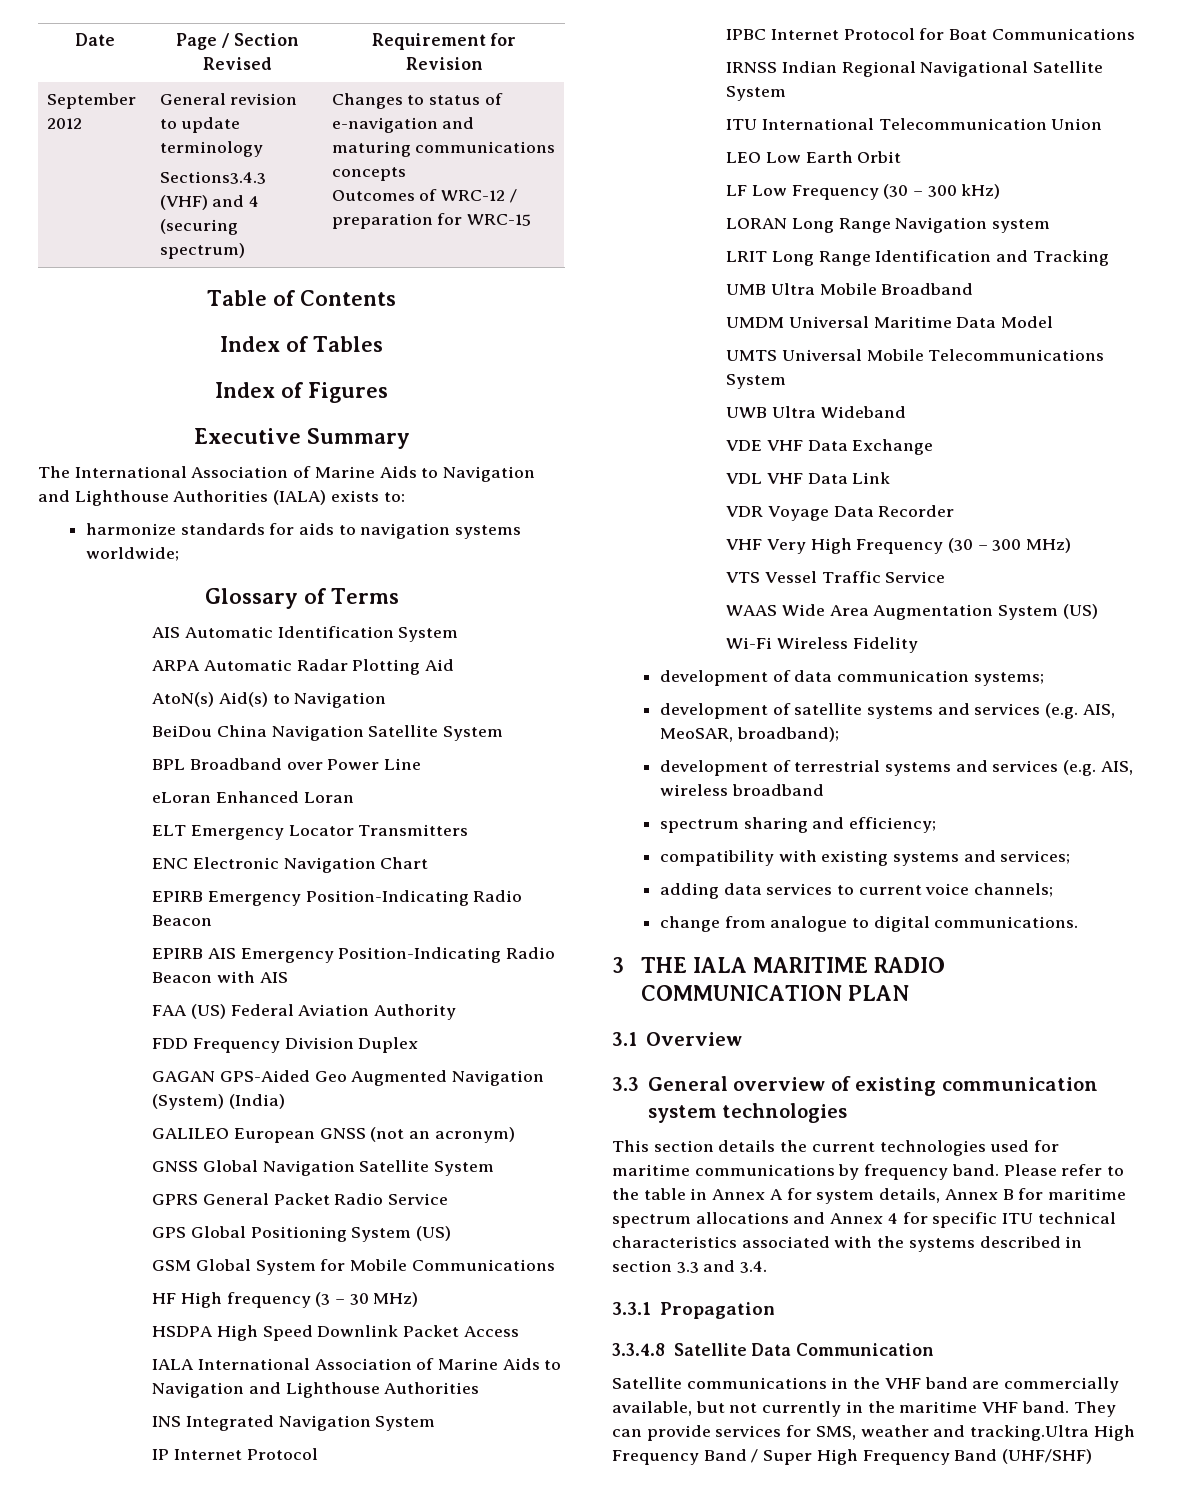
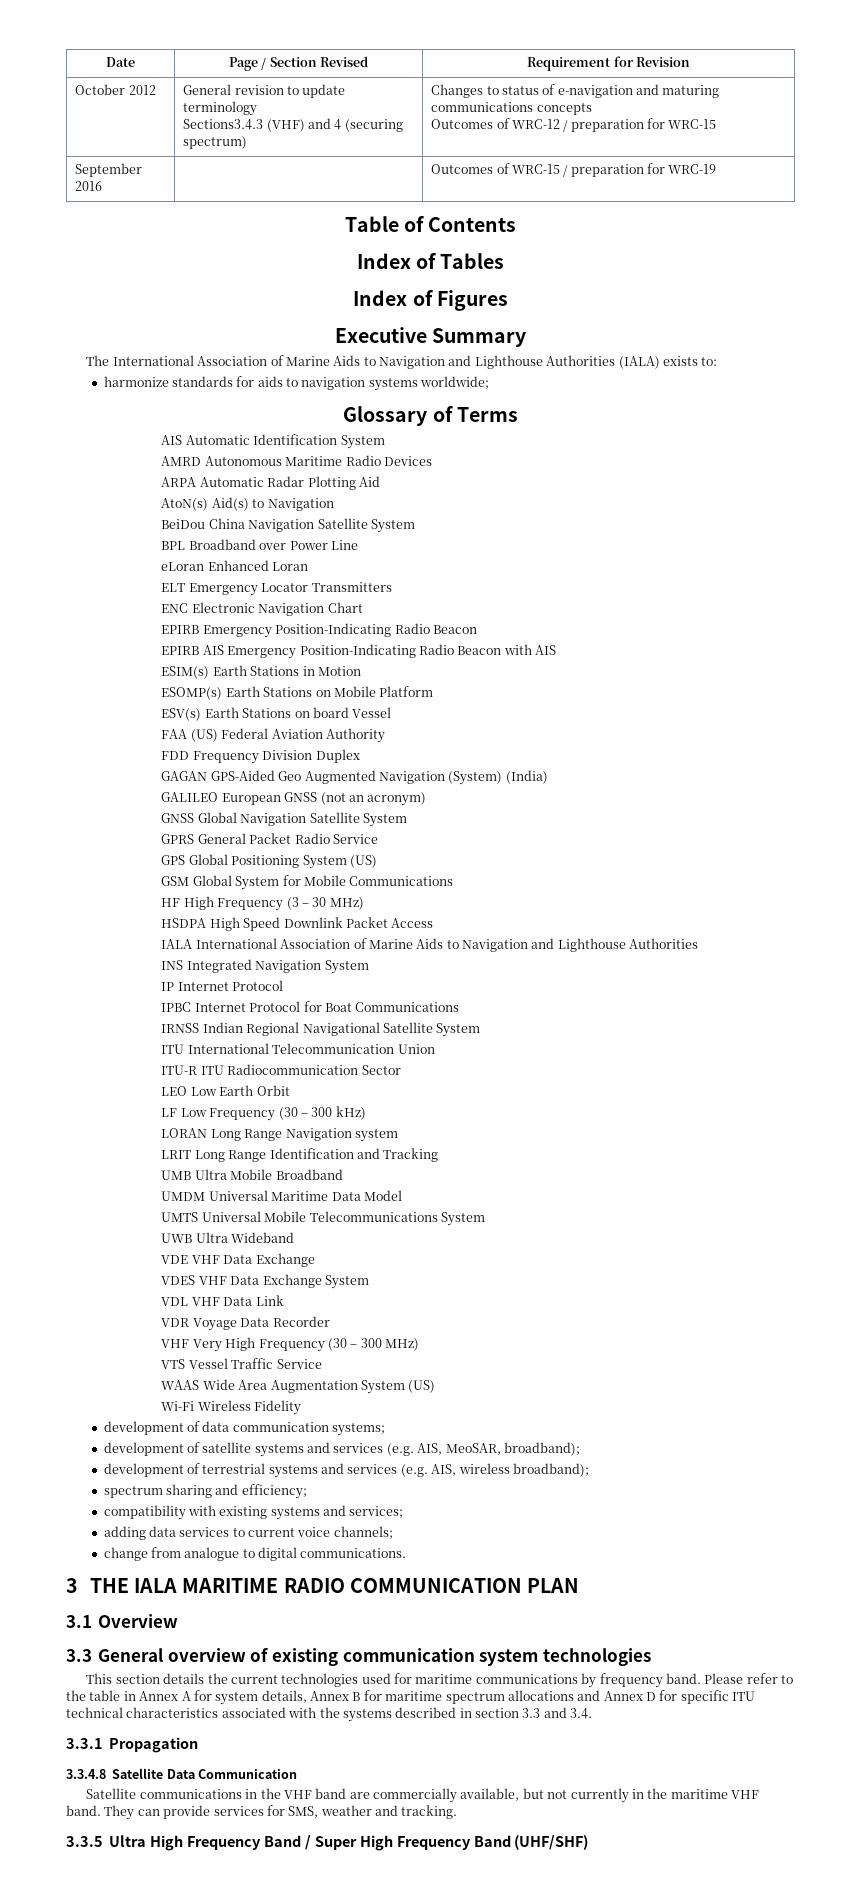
[46,93,136,109] September -> [75,84,126,95] October
(532, 220) none -> [75,163,143,177] [75,181,103,191] [431,163,717,177] // September 2016 | | Outcomes of WRC-15 / preparation for WRC-19
(459, 634) none -> [161,455,432,466] // AMRD Autonomous Maritime Radio Devices
(288, 977) none -> [161,665,361,679] [161,686,434,700] [161,707,392,721] // ESIM(s) Earth Stations in Motion // ESOMP(s) Earth Stations on Mobile Platform // ESV(s) Earth Stations on board Vessel
[226,1292,311,1308] frequency -> [217,898,284,911] Frequency
(1103, 124) none -> [161,1064,401,1075] // ITU-R ITU Radiocommunication Sector
(934, 447) none -> [161,1274,369,1289] // VDES VHF Data Exchange System
[731,784,824,796] broadband -> [512,1463,589,1477] broadband);
[887,1213,898,1224] 4 -> [646,1692,656,1701] D
[970,1425,1090,1441] tracking.Ultra -> [401,1805,458,1819] [66,1835,147,1847] tracking. // 3.3.5 Ultra

